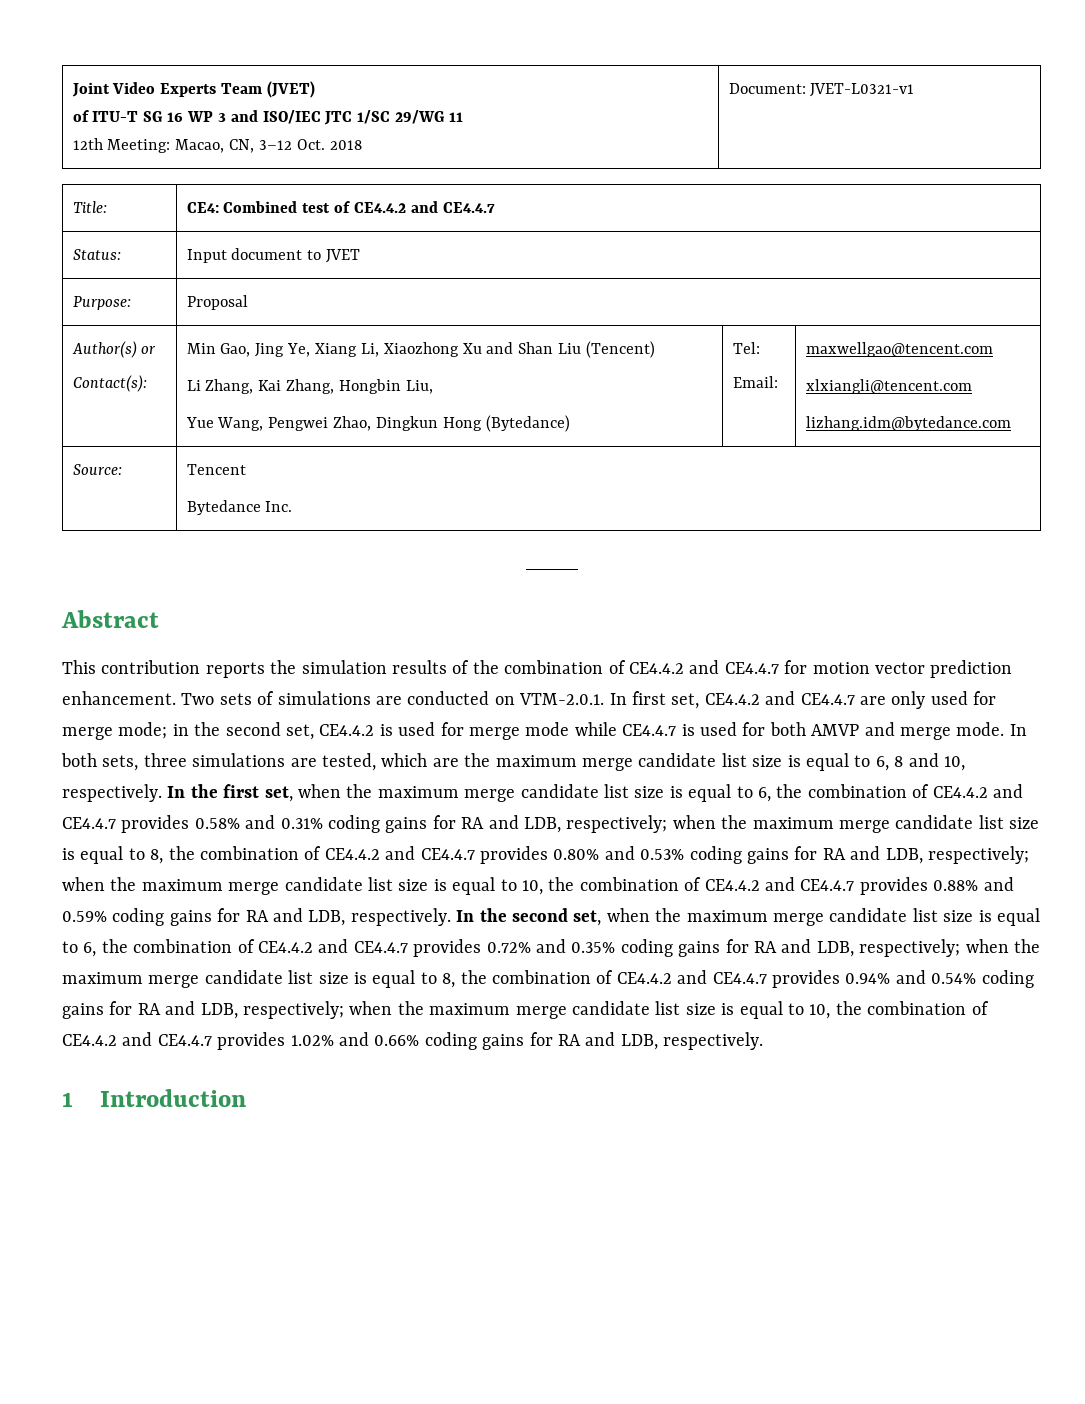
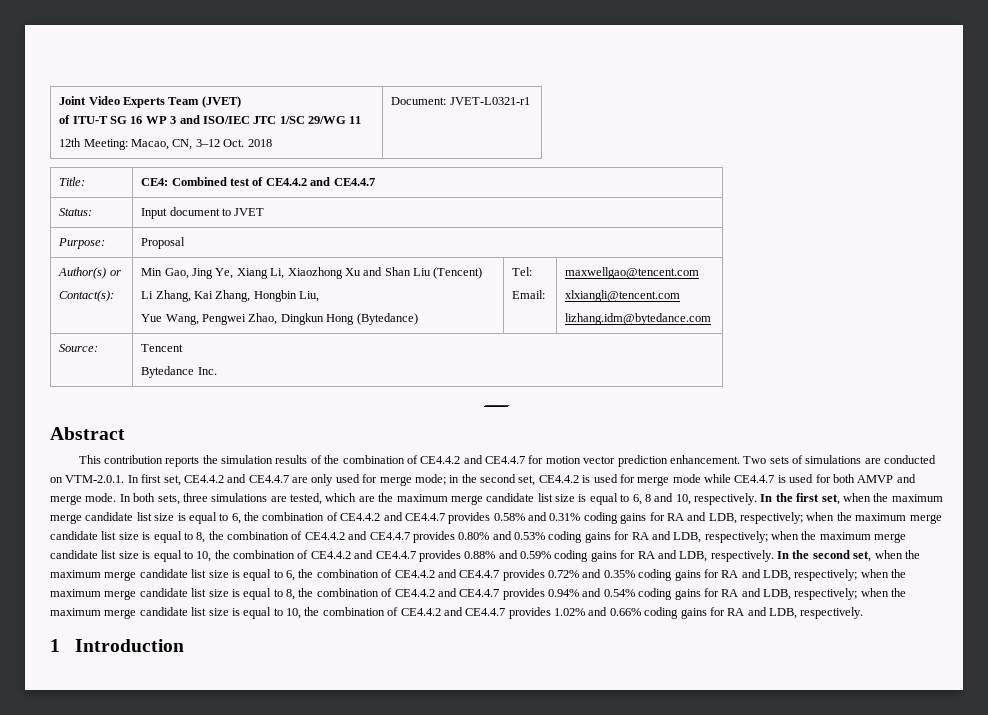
[810,83,915,97] JVET-L0321-v1 -> [449,97,530,105] JVET-L0321-r1

